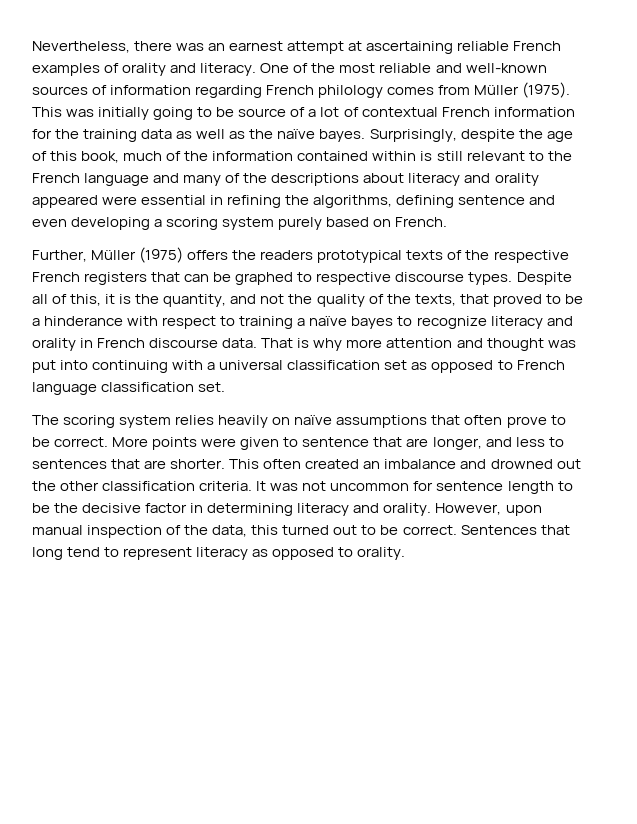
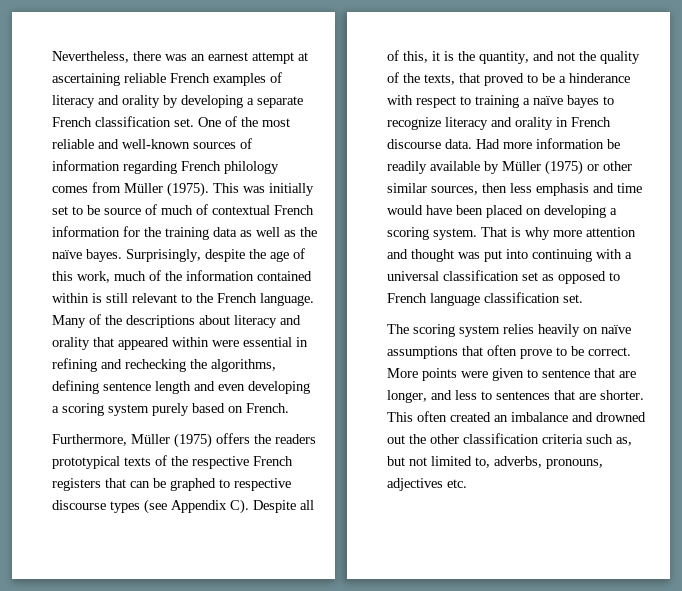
[122,63,257,76] orality and literacy. -> [52,95,303,108] [52,116,194,127] literacy and orality by developing a separate French classification set.
[153,107,194,120] going -> [52,206,68,215] set
[308,107,340,117] a lot -> [161,205,193,215] much
[81,151,120,163] book, -> [77,271,110,283] work,
[84,173,222,186] language and many -> [260,293,314,306] [52,315,86,328] language. Many
[32,195,98,208] appeared -> [93,337,209,350] that appeared within
(282, 201) none -> [101,359,186,372] and rechecking
(526, 200) none -> [155,381,191,394] length
[32,250,87,262] Further, -> [52,434,127,446] Furthermore,
[468,272,513,285] types. -> [110,499,249,514] types (see Appendix C).
(258, 343) none -> [476,138,620,149] [387,160,632,175] [387,183,642,196] [387,205,617,218] [387,227,477,240] Had more information be readily available by Müller (1975) or other similar sources, then less emphasis and time would have been placed on developing a scoring system.
[199,481,573,494] [32,503,542,516] [32,525,570,538] [32,547,406,560] criteria. It was not uncommon for sentence length to be the decisive factor in determining literacy and orality. However, upon manual inspection of the data, this turned out to be correct. Sentences that long tend to represent literacy as opposed to orality. -> [542,434,632,446] [387,456,603,469] [387,478,467,491] criteria such as, but not limited to, adverbs, pronouns, adjectives etc.

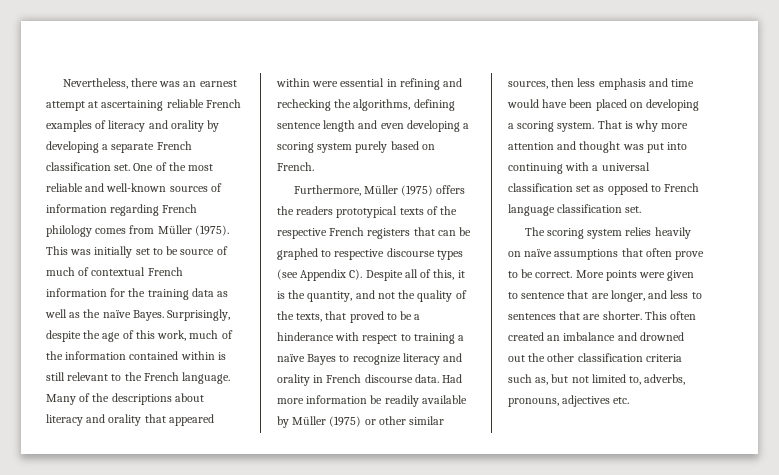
[86,249,122,262] bayes. -> [132,310,164,321] Bayes.
[567,95,599,108] bayes -> [307,354,337,365] Bayes

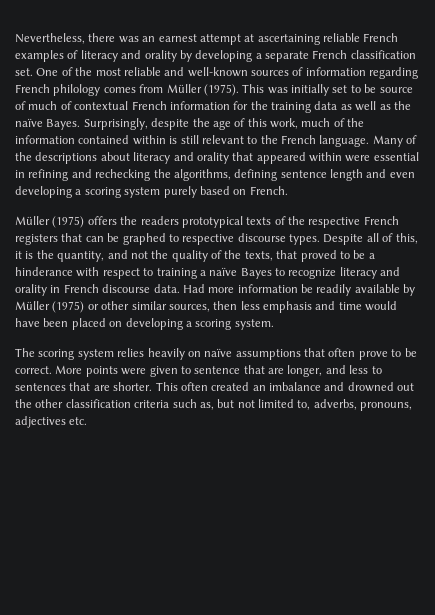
[293,185,361,196] Furthermore, -> (288, 190) none
[436,250,463,260] [277,269,363,281] types (see Appendix C). -> [289,234,320,245] types.
[597,120,689,132] [508,141,688,153] [508,162,650,174] [508,183,700,195] [508,204,642,216] That is why more attention and thought was put into continuing with a universal classification set as opposed to French language classification set. -> (274, 324) none

